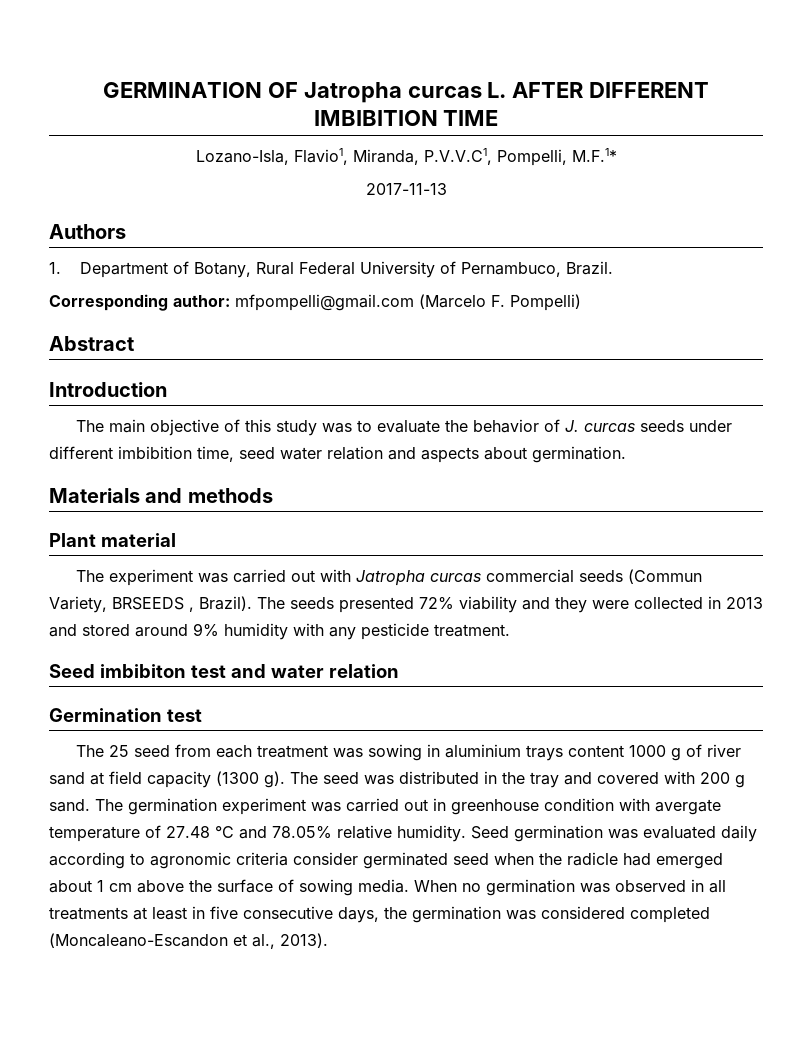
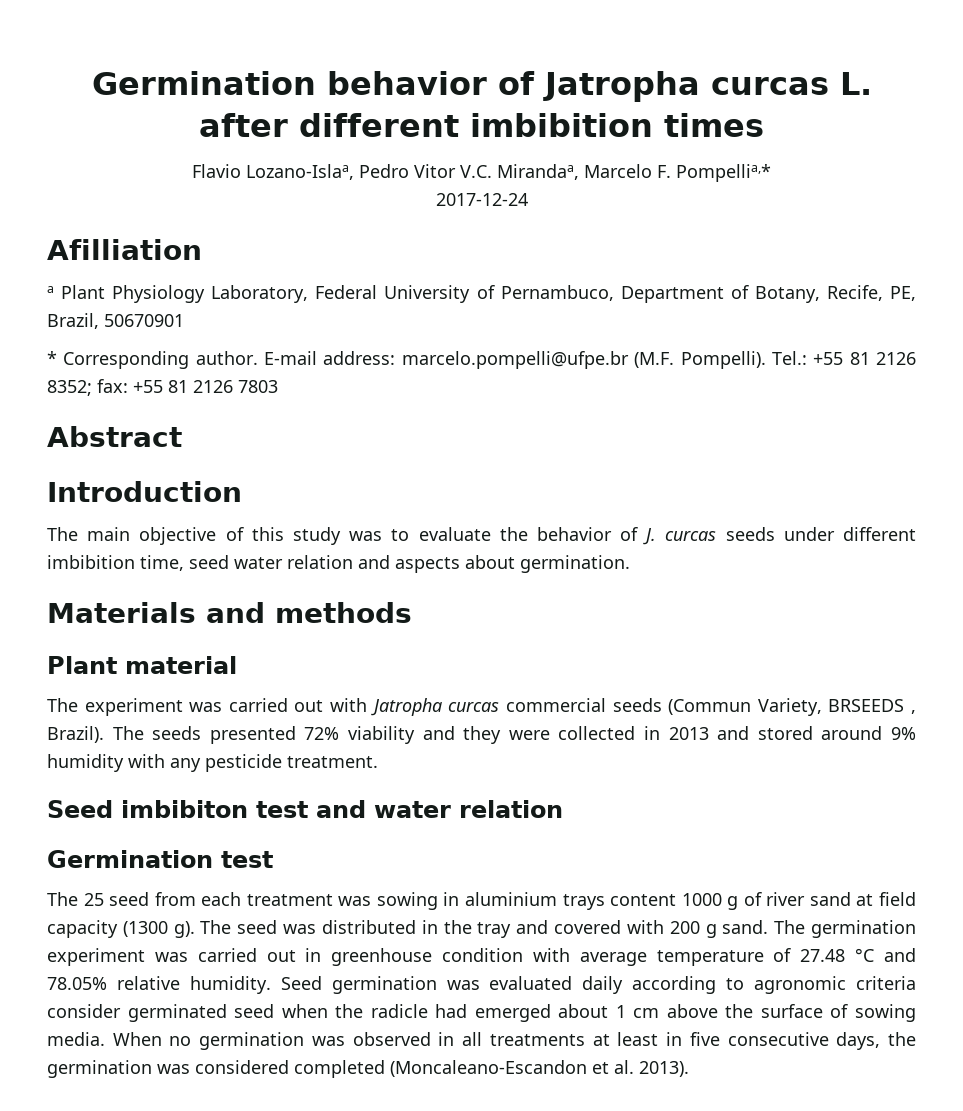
[102,82,710,103] [313,110,499,126] [195,148,617,166] [365,183,447,195] [49,224,126,239] [49,261,614,278] [49,294,581,311] GERMINATION OF Jatropha curcas L. AFTER DIFFERENT IMBIBITION TIME // Lozano-Isla, Flavio1, Miranda, P.V.V.C1, Pompelli, M.F.1* // 2017-11-13 // Authors // 1. Department of Botany, Rural Federal University of Pernambuco, Brazil. // Corresponding author: mfpompelli@gmail.com (Marcelo F. Pompelli) -> [91,71,872,102] [199,113,764,137] [192,164,771,182] [435,193,528,206] [47,239,202,260] [47,285,917,303] [47,313,184,329] [47,351,917,369] [47,379,278,396] Germination behavior of Jatropha curcas L. after different imbibition times // Flavio Lozano-Islaa, Pedro Vitor V.C. Mirandaa, Marcelo F. Pompellia,* // 2017-12-24 // Afilliation // a Plant Physiology Laboratory, Federal University of Pernambuco, Department of Botany, Recife, PE, Brazil, 50670901 // * Corresponding author. E-mail address: marcelo.pompelli@ufpe.br (M.F. Pompelli). Tel.: +55 81 2126 8352; fax: +55 81 2126 7803
[655,799,721,815] avergate -> [579,952,647,966] average
[252,934,275,949] al., -> [614,1060,634,1074] al.

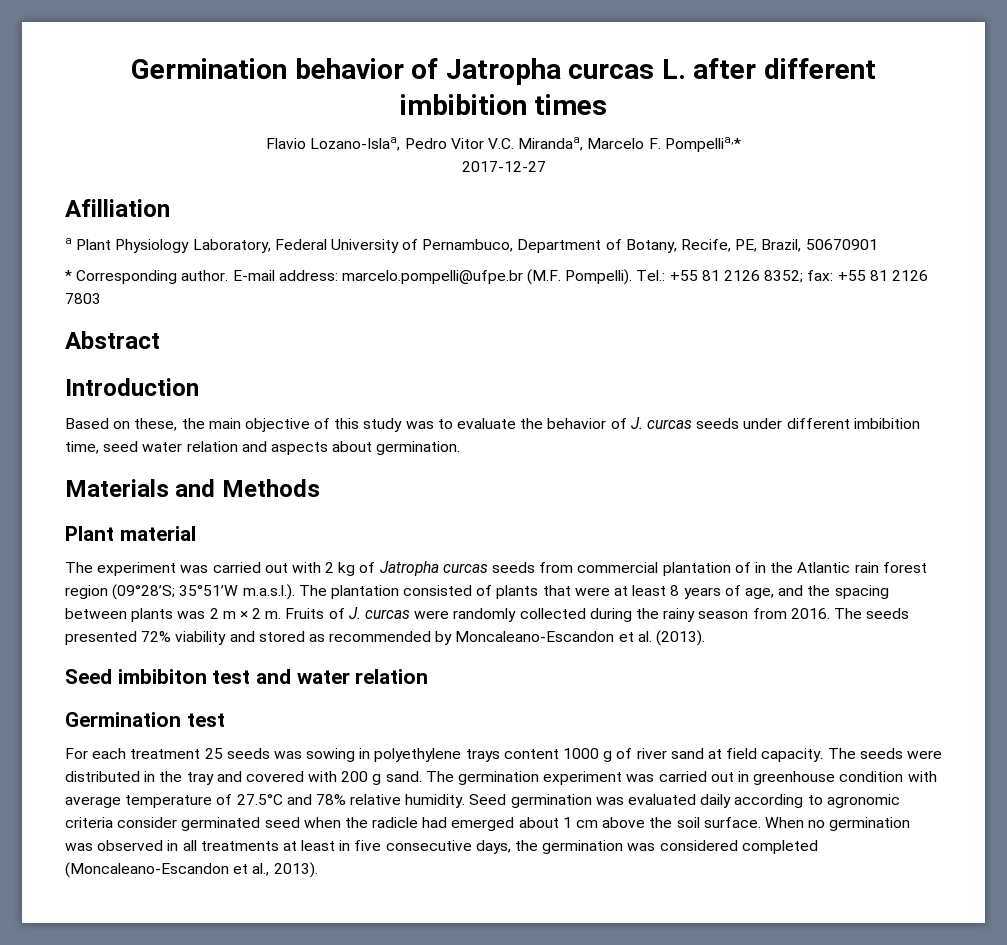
[435,193,528,206] 2017-12-24 -> [461,161,546,172] 2017-12-27
[47,527,78,541] The -> [65,418,205,431] Based on these, the
[275,602,412,623] methods -> [221,479,320,497] Methods
[370,698,917,716] [47,726,104,743] Jatropha curcas commercial seeds (Commun Variety, BRSEEDS , Brazil). -> [325,561,927,576] [65,584,889,600] [65,607,830,622] 2 kg of Jatropha curcas seeds from commercial plantation of in the Atlantic rain forest region (09°28’S; 35°51’W m.a.s.l.). The plantation consisted of plants that were at least 8 years of age, and the spacing between plants was 2 m × 2 m. Fruits of J. curcas were randomly collected during the rainy season from 2016.
[463,726,917,744] [47,754,378,772] they were collected in 2013 and stored around 9% humidity with any pesticide treatment. -> [258,630,706,646] stored as recommended by Moncaleano-Escandon et al. (2013).
[47,892,333,906] The 25 seed from each treatment -> [65,748,270,759] For each treatment 25 seeds
[464,892,557,906] aluminium -> [374,748,462,762] polyethylene
[47,920,317,938] capacity (1300 g). The seed was -> [761,748,942,762] capacity. The seeds were
[800,948,916,962] [47,977,107,990] 27.48 °C and 78.05% -> [236,794,346,805] 27.5°C and 78%
[760,1004,916,1022] [47,1032,105,1046] surface of sowing media. -> [676,817,761,828] soil surface.
[614,1060,634,1074] al. -> [252,863,270,876] al.,

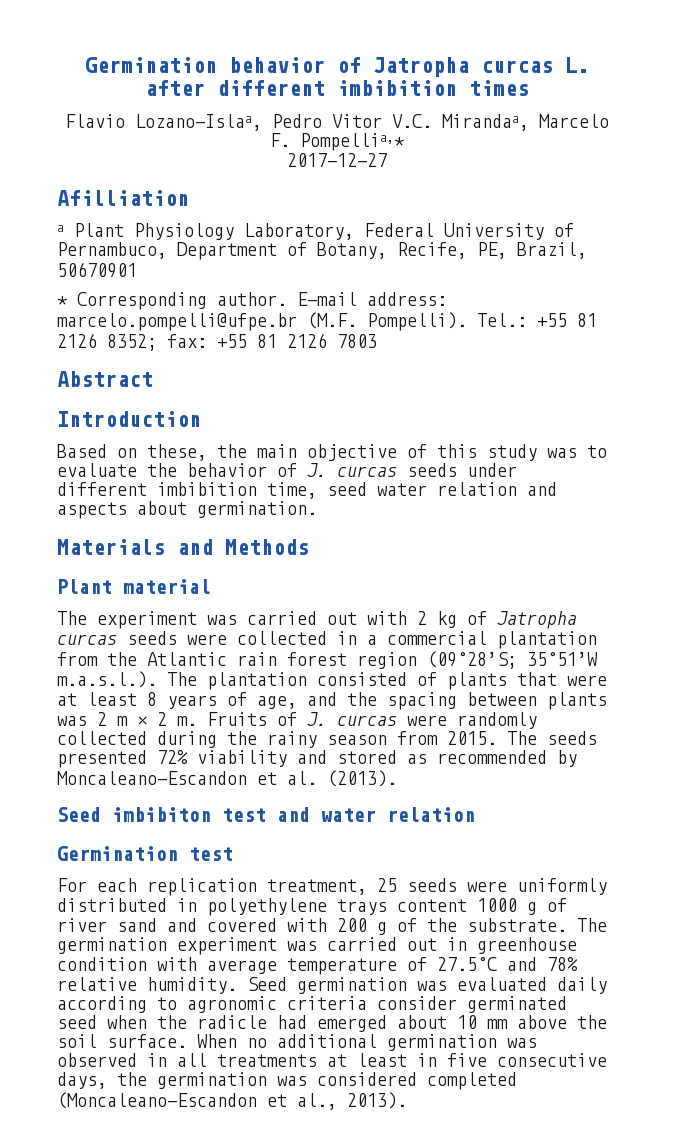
[539,562,766,576] from commercial plantation of in -> [187,631,597,649] [57,652,98,666] were collected in a commercial plantation from
[790,608,830,619] 2016. -> [447,731,497,745] 2015.
[130,748,356,762] treatment 25 seeds was sowing -> [147,878,607,896] [57,898,167,912] replication treatment, 25 seeds were uniformly distributed
[707,748,942,762] [65,771,214,785] at field capacity. The seeds were distributed in the tray -> (157, 925) none
[385,771,422,782] sand. -> [397,918,567,932] of the substrate.
[562,817,599,828] 1 cm -> [457,1015,508,1029] 10 mm
(826, 824) none -> [277,1034,377,1048] additional

